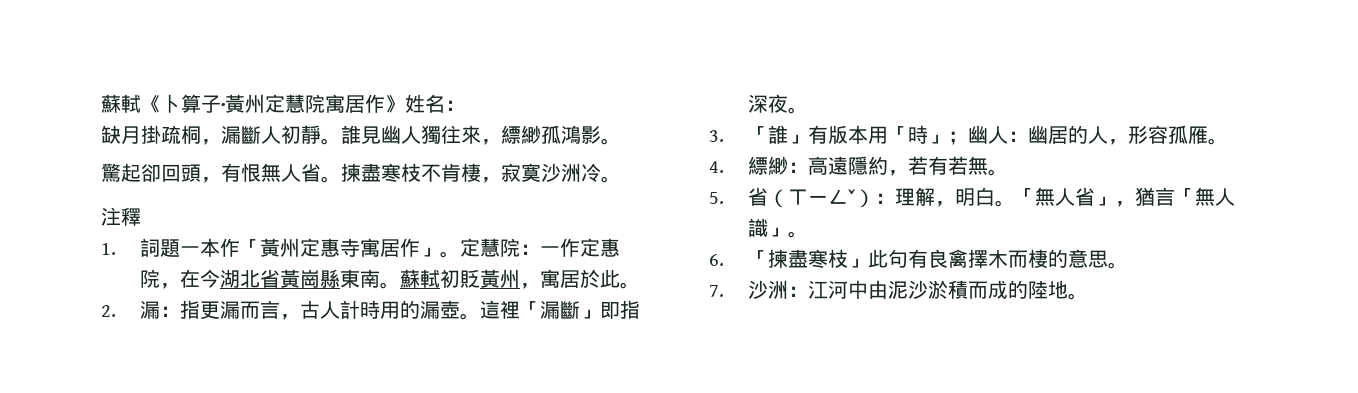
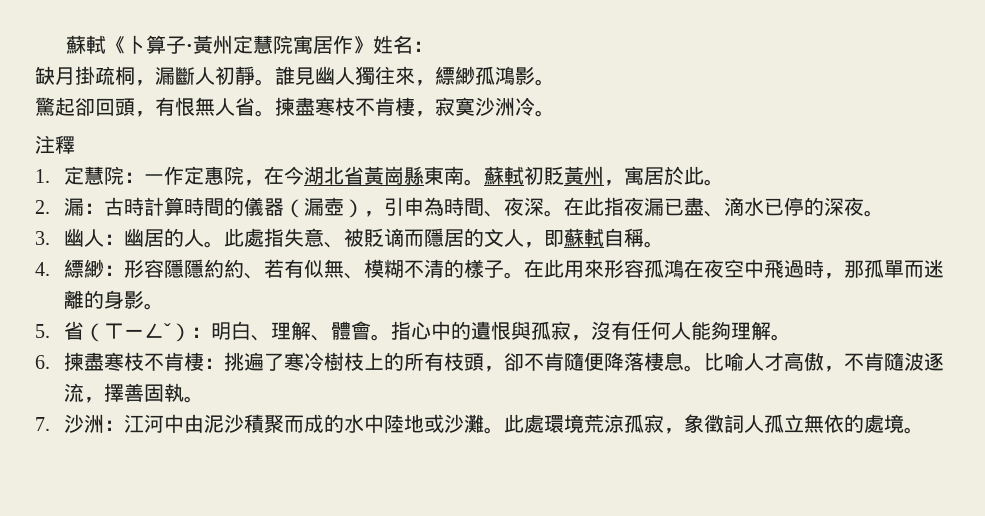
[139,238,460,258] 詞題一本作「黃州定惠寺寓居作」。 -> (50, 176) none
[179,300,640,320] [747,94,808,114] [709,125,1228,145] [709,156,988,176] 指更漏而言，古人計時用的漏壺。這裡「漏斷」即指深夜。 // 3.「誰」有版本用「時」；幽人：幽居的人，形容孤雁。 // 4.縹緲：高遠隱約，若有若無 -> [104,197,885,218] [35,228,665,248] [35,259,945,279] [64,290,145,309] 古時計算時間的儀器（漏壺），引申為時間、夜深。在此指夜漏已盡、滴水已停的深夜。 // 3.幽人：幽居的人。此處指失意、被貶谪而隱居的文人，即蘇軾自稱。 // 4.縹緲：形容隱隱約約、若有似無、模糊不清的樣子。在此用來形容孤鴻在夜空中飛過時，那孤單而迷離的身影
[894,187,1235,207] [747,218,788,237] 理解，明白。「無人省」，猶言「無人識」 -> [211,321,772,341] 明白、理解、體會。指心中的遺恨與孤寂，沒有任何人能夠理解
[747,249,1108,269] 「揀盡寒枝」此句有良禽擇木而棲的意思 -> [64,352,945,372] [64,383,185,403] 揀盡寒枝不肯棲：挑遍了寒冷樹枝上的所有枝頭，卻不肯隨便降落棲息。比喻人才高傲，不肯隨波逐流，擇善固執
[927,280,1068,299] 淤積而成的陸地 -> [244,414,905,434] 積聚而成的水中陸地或沙灘。此處環境荒涼孤寂，象徵詞人孤立無依的處境

